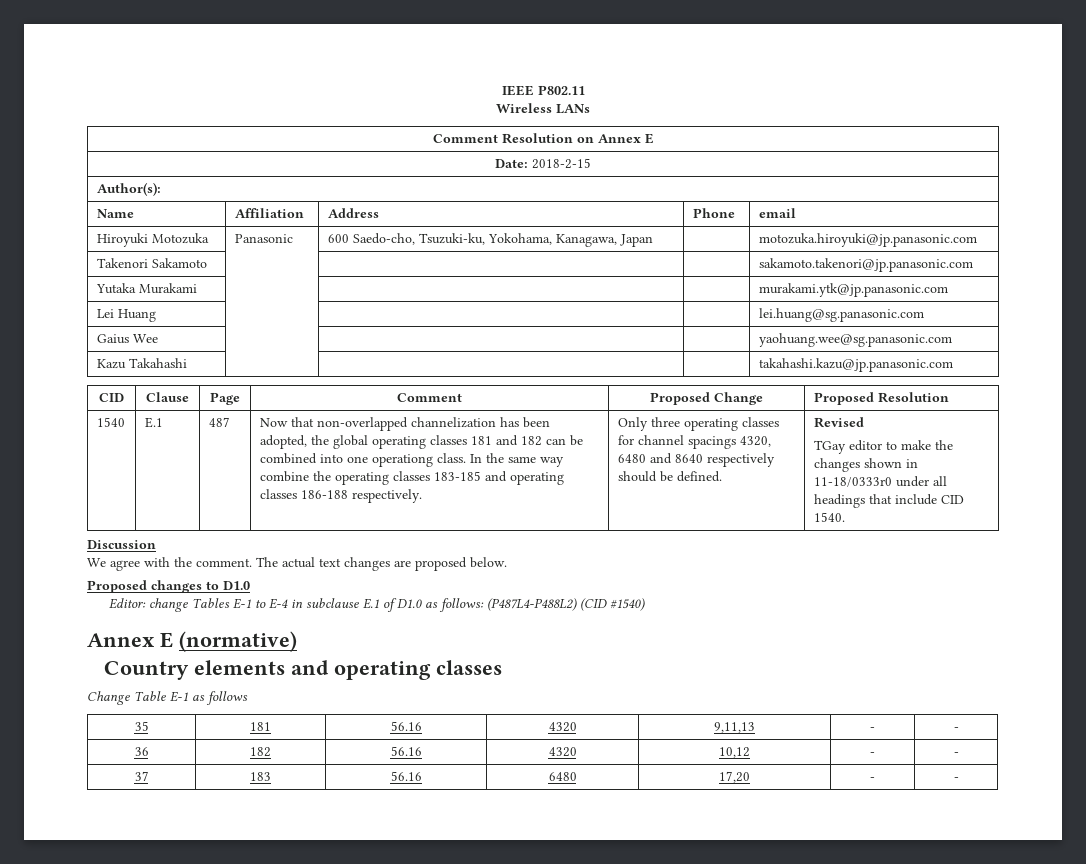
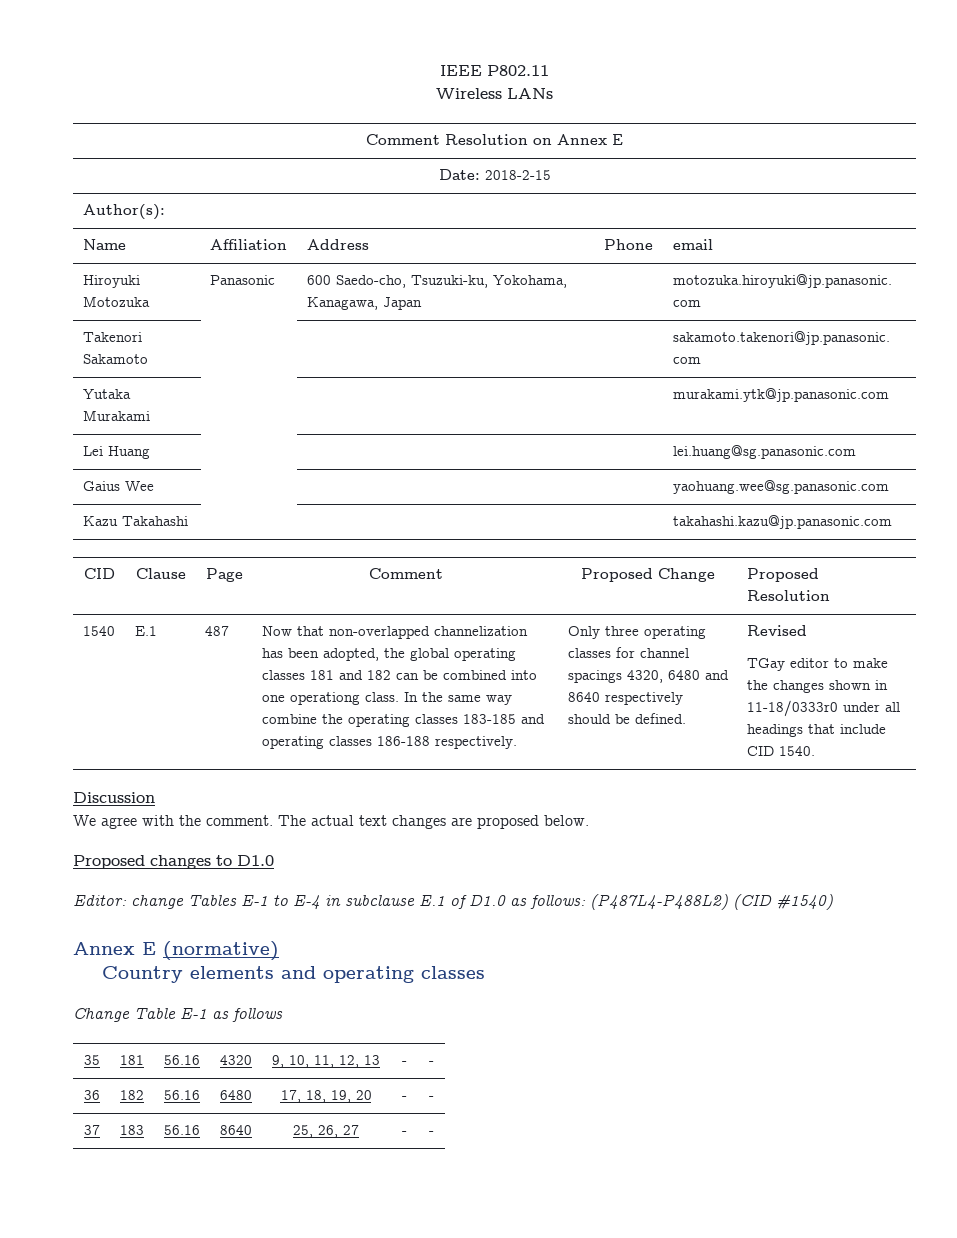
[714,722,755,733] 9,11,13 -> [272,1055,380,1068] 9, 10, 11, 12, 13
[548,747,577,757] [719,747,750,758] 4320 | 10,12 -> [219,1090,252,1100] [280,1090,372,1103] 6480 | 17, 18, 19, 20
[548,772,577,781] [719,771,750,783] 6480 | 17,20 -> [219,1125,252,1135] [293,1125,359,1138] 8640 | 25, 26, 27

